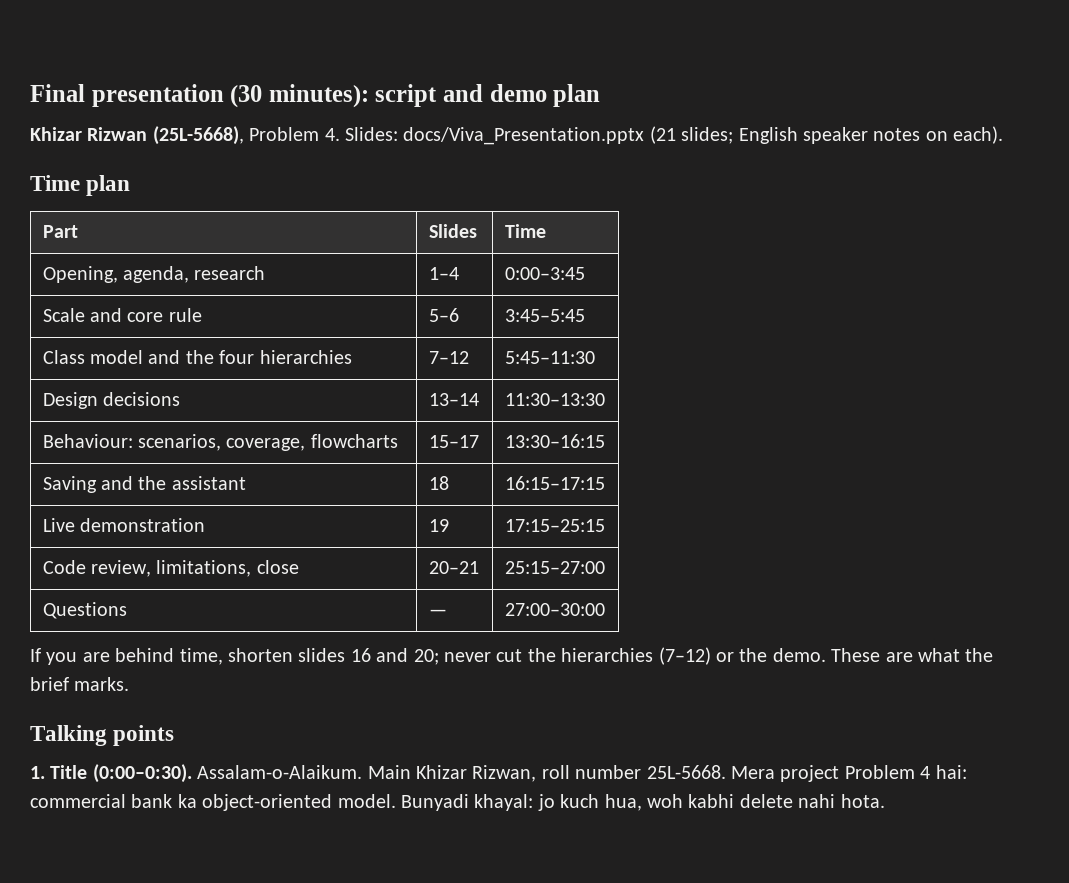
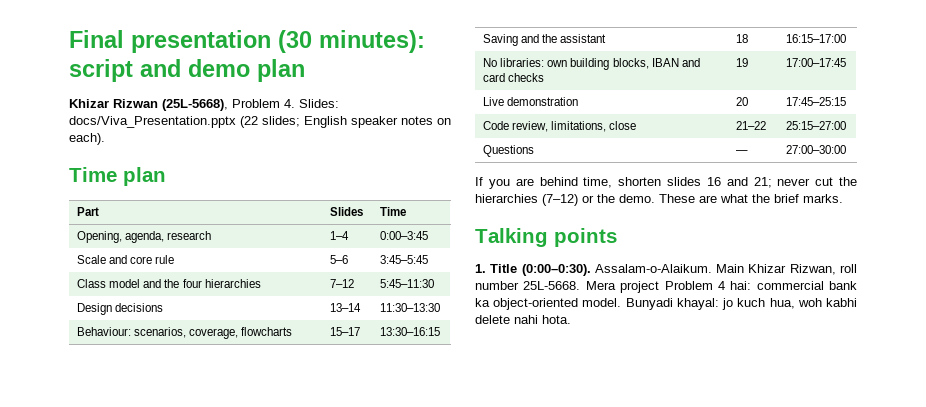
[649,126,676,144] (21 -> [240,116,258,128] (22
[504,476,605,490] 16:15–17:15 -> [786,34,847,43] [483,58,700,70] [483,73,545,82] [736,58,749,67] [786,58,847,67] 16:15–17:00 // No libraries: own building blocks, IBAN and card checks | 19 | 17:00–17:45
[428,519,449,532] [504,519,605,532] 19 | 17:15–25:15 -> [736,97,749,106] [786,97,847,106] 20 | 17:45–25:15
[428,561,479,574] 20–21 -> [736,121,767,130] 21–22
[413,649,439,665] 20; -> [753,177,772,188] 21;

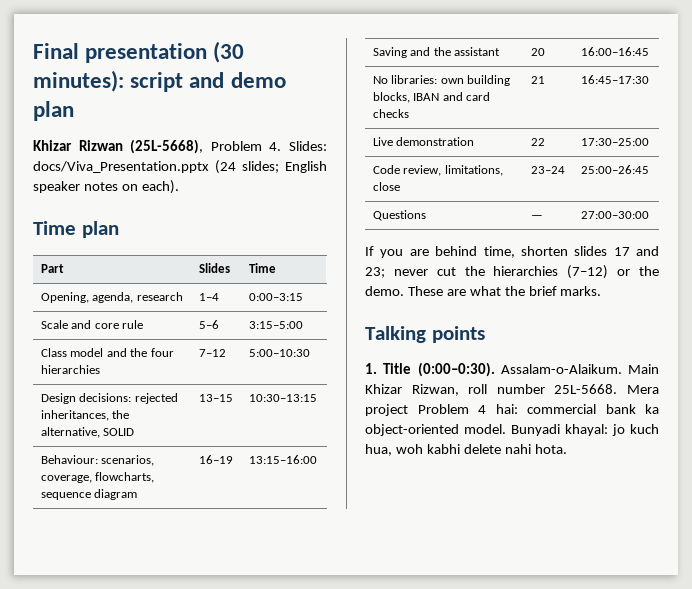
[240,116,258,128] (22 -> [215,160,236,174] (24
[380,231,429,240] 0:00–3:45 -> [248,293,303,301] 0:00–3:15
[380,255,429,264] 3:45–5:45 -> [248,321,303,329] 3:15–5:00
[380,279,435,288] 5:45–11:30 -> [248,349,310,357] 5:00–10:30
[115,303,164,312] [330,303,362,312] [380,303,441,312] [77,327,293,339] [330,327,361,336] [380,327,441,336] decisions | 13–14 | 11:30–13:30 // Behaviour: scenarios, coverage, flowcharts | 15–17 | 13:30–16:15 -> [79,393,178,404] [40,410,130,421] [40,427,135,438] [198,394,233,402] [248,394,317,402] [40,455,155,466] [40,472,155,483] [40,489,138,500] [198,455,233,464] [248,455,317,464] decisions: rejected inheritances, the alternative, SOLID | 13–15 | 10:30–13:15 // Behaviour: scenarios, coverage, flowcharts, sequence diagram | 16–19 | 13:15–16:00
[736,34,749,43] [786,34,847,43] 18 | 16:15–17:00 -> [530,48,545,56] [580,47,649,56] 20 | 16:00–16:45
[736,58,749,67] [786,58,847,67] 19 | 17:00–17:45 -> [530,76,545,84] [580,75,649,84] 21 | 16:45–17:30
[736,97,749,106] [786,97,847,106] 20 | 17:45–25:15 -> [530,138,545,146] [580,138,649,146] 22 | 17:30–25:00
[736,121,767,130] [786,121,847,130] 21–22 | 25:15–27:00 -> [530,166,565,174] [580,165,649,174] 23–24 | 25:00–26:45
[706,177,772,188] 16 and 21; -> [613,246,659,256] [365,267,385,278] 17 and 23;

